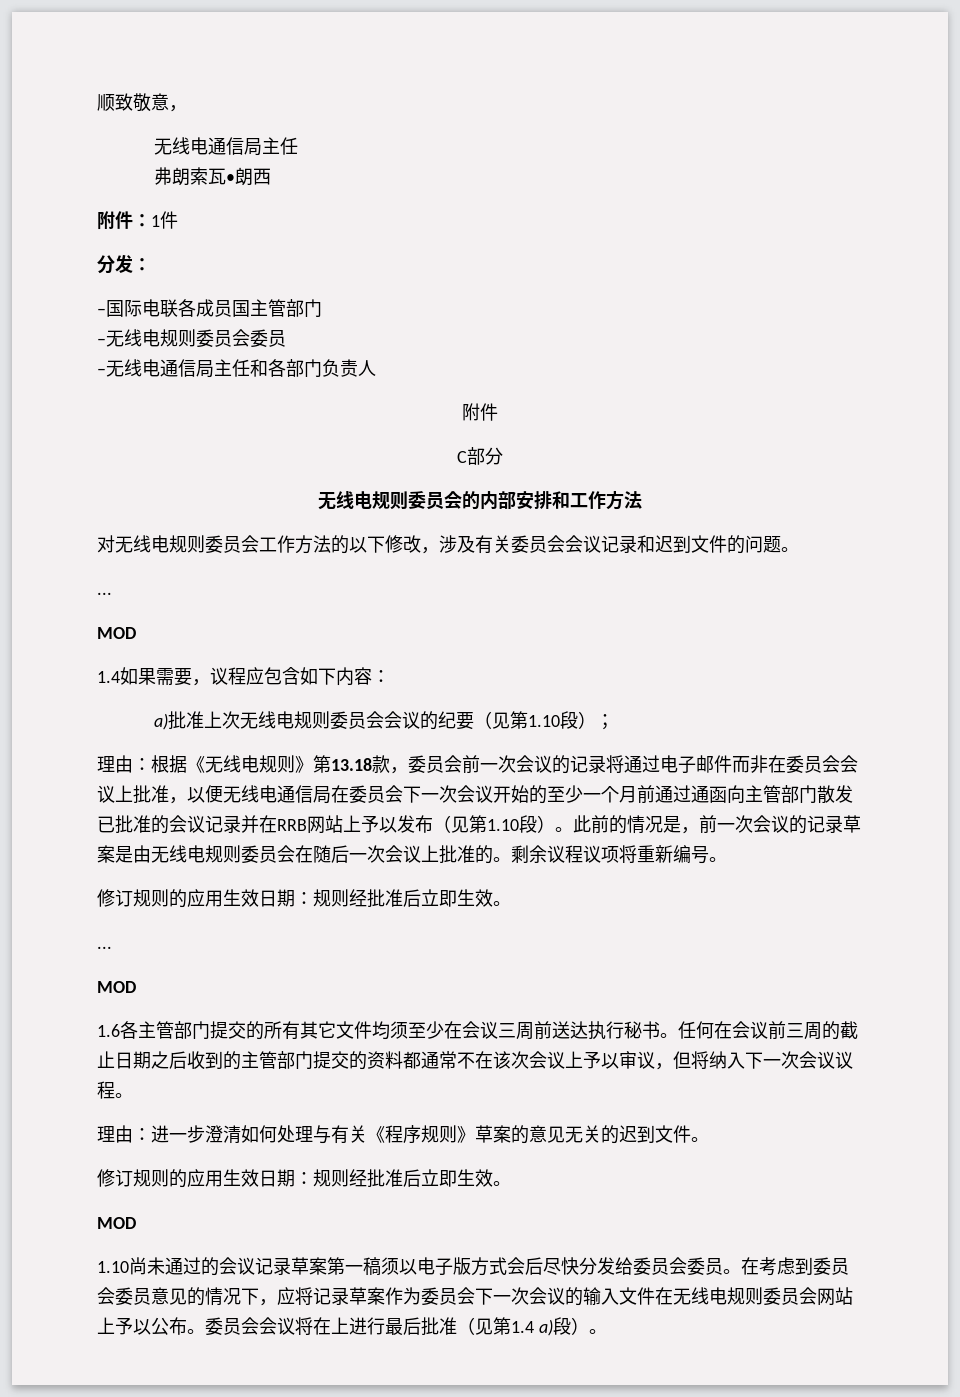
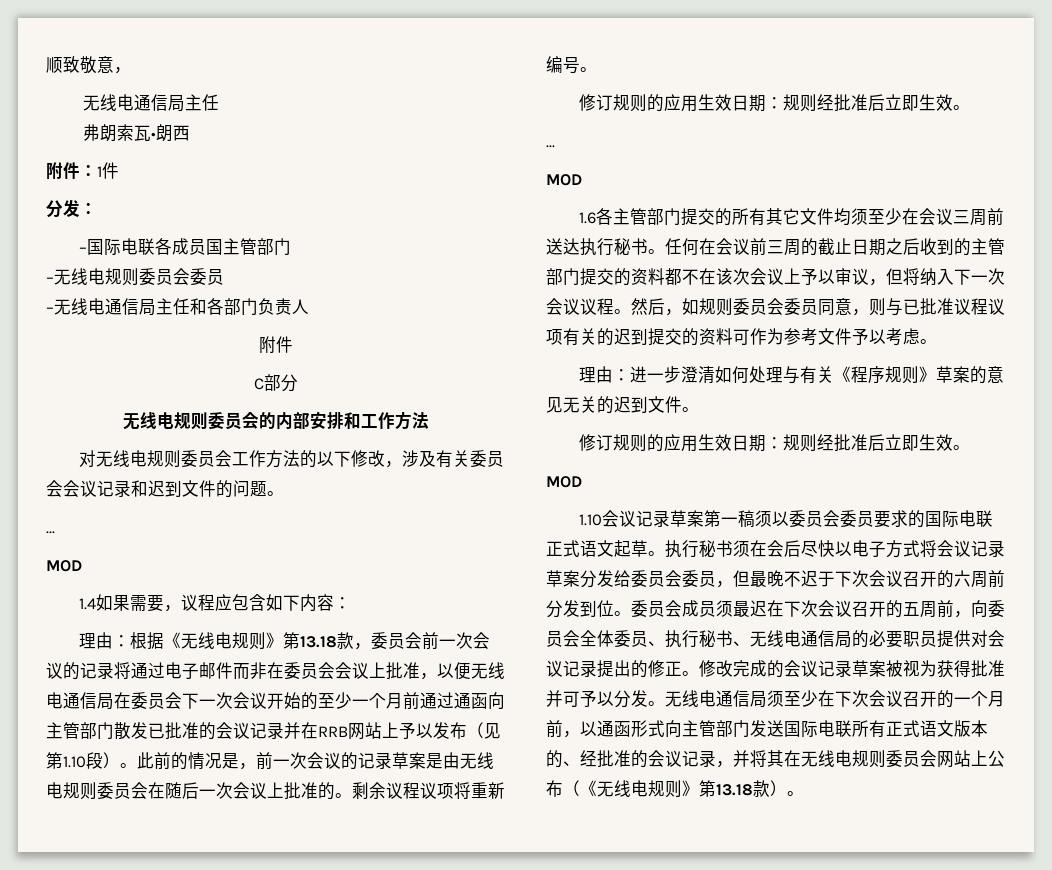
[153,711,614,730] // a)批准上次无线电规则委员会会议的纪要（见第1.10段）； -> (352, 603) none
[421,1051,457,1069] 通常 -> (682, 276) none
(133, 1095) none -> [631,298,1005,316] [546,328,937,346] 然后，如规则委员会委员同意，则与已批准议程议项有关的迟到提交的资料可作为参考文件予以考虑。
[129,1257,219,1276] 尚未通过的 -> (603, 520) none
[417,1257,849,1276] [97,1287,655,1306] 电子版方式会后尽快分发给委员会委员。在考虑到委员会委员意见的情况下，应将记录草案作为委员会下一次会议的输入文件 -> [789,510,994,528] [546,540,1005,558] [546,570,1005,588] [546,600,1005,618] [546,630,1005,648] [546,660,1005,678] [546,690,1005,708] [546,720,988,738] [546,750,784,768] 委员会委员要求的国际电联正式语文起草。执行秘书须在会后尽快以电子方式将会议记录草案分发给委员会委员，但最晚不迟于下次会议召开的六周前分发到位。委员会成员须最迟在下次会议召开的五周前，向委员会全体委员、执行秘书、无线电通信局的必要职员提供对会议记录提出的修正。修改完成的会议记录草案被视为获得批准并可予以分发。无线电通信局须至少在下次会议召开的一个月前，以通函形式向主管部门发送国际电联所有正式语文版本的、经批准的会议记录，并将其
[115,1317,571,1336] 予以公布。委员会会议将在上进行最后批准（见第1.4 a)段 -> [988,750,1005,767] [546,780,770,798] 公布（《无线电规则》第13.18款

